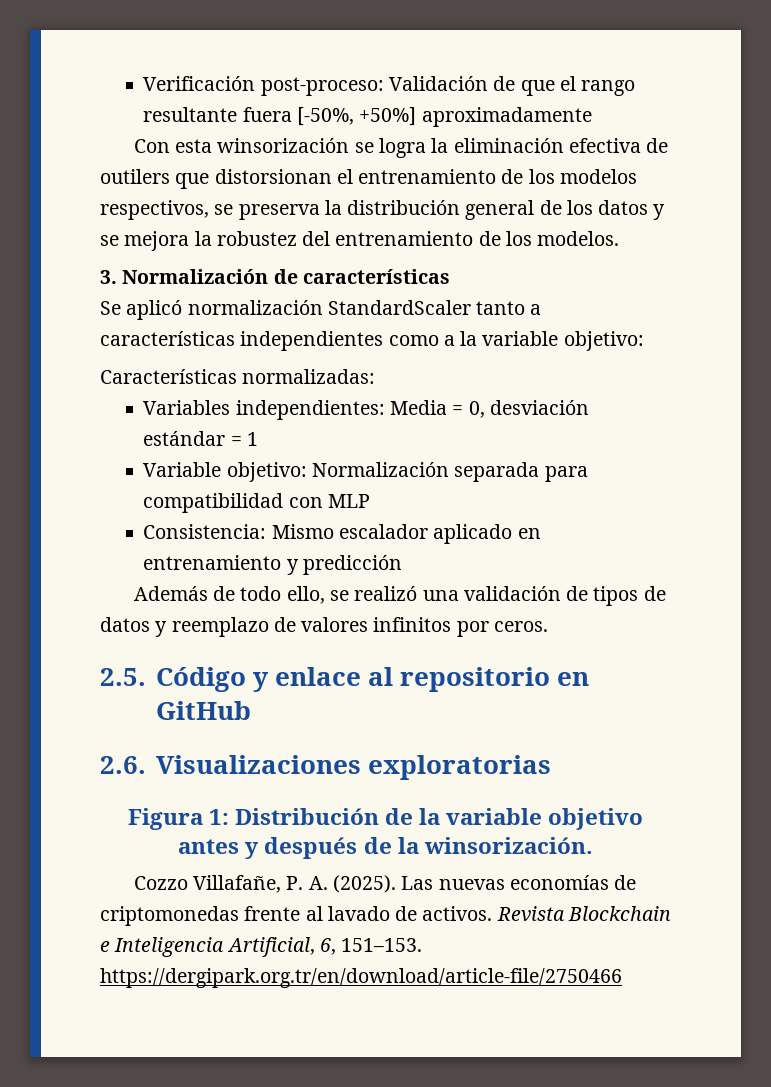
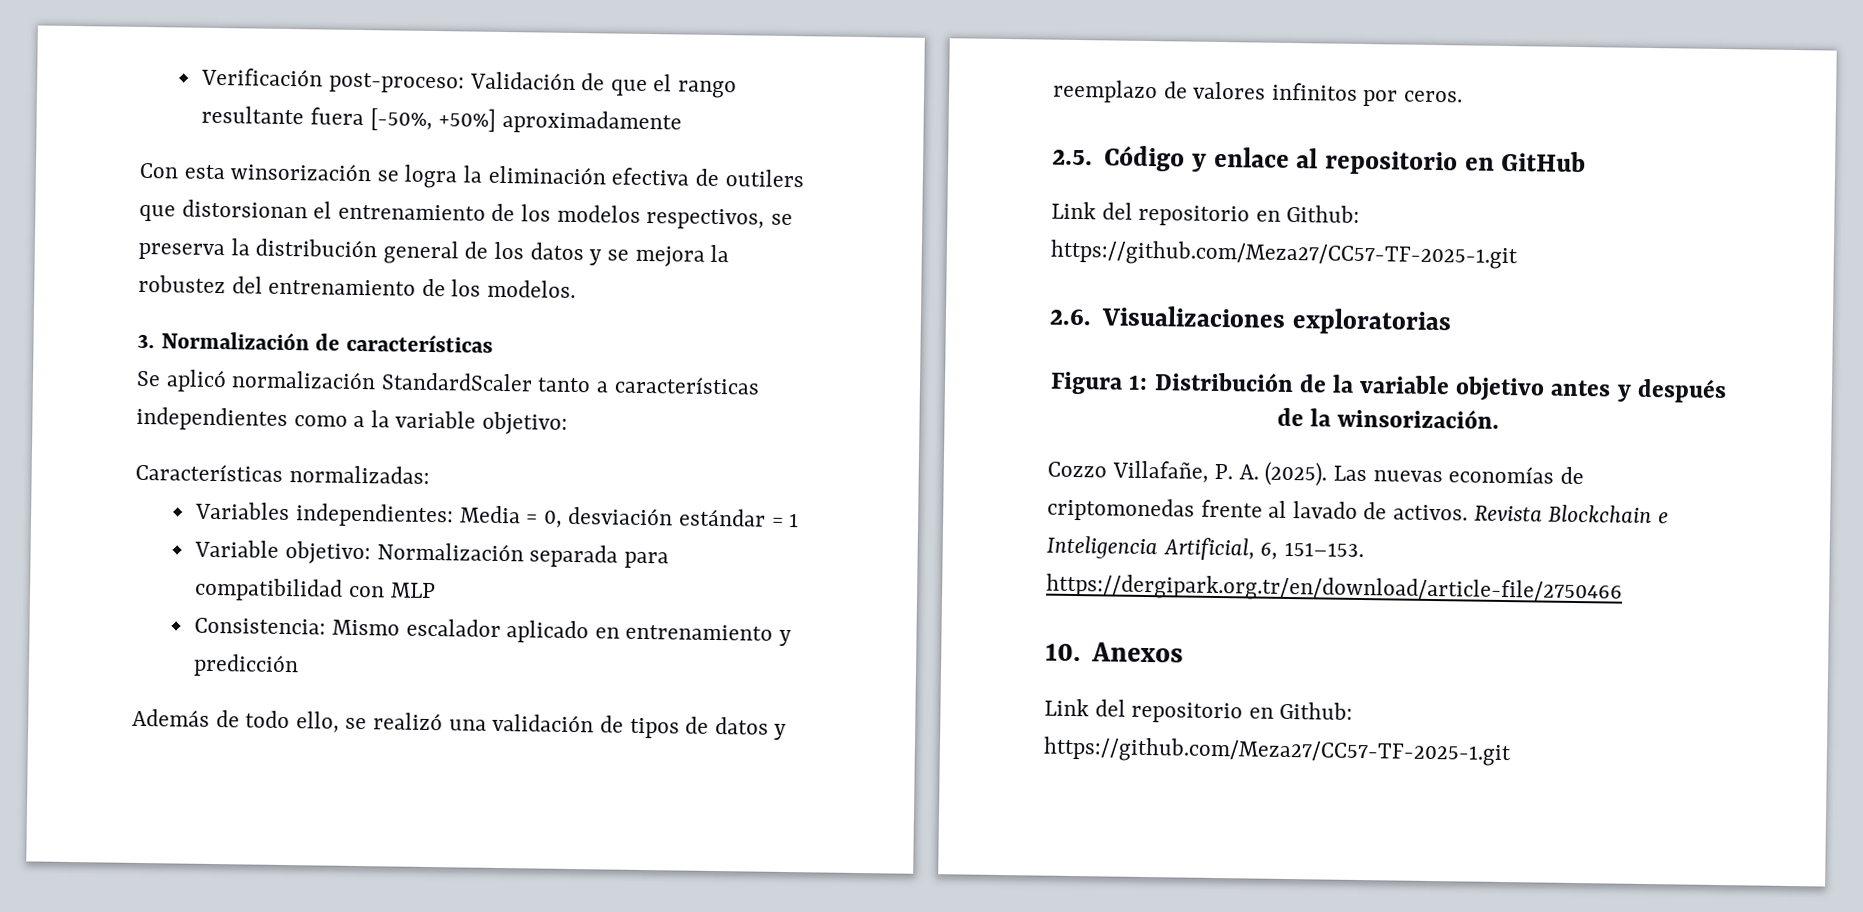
(251, 710) none -> [1051,201,1361,227] [1050,239,1518,270] // Link del repositorio en Github: https://github.com/Meza27/CC57-TF-2025-1.git
(622, 978) none -> [1045,642,1185,663] [1044,698,1354,724] [1043,736,1512,767] // 10. Anexos // Link del repositorio en Github: https://github.com/Meza27/CC57-TF-2025-1.git

